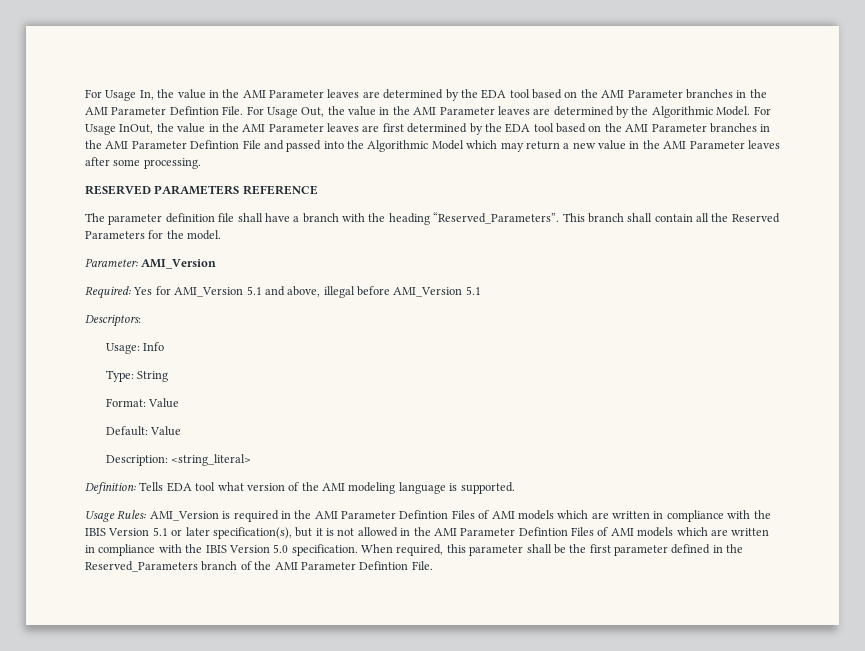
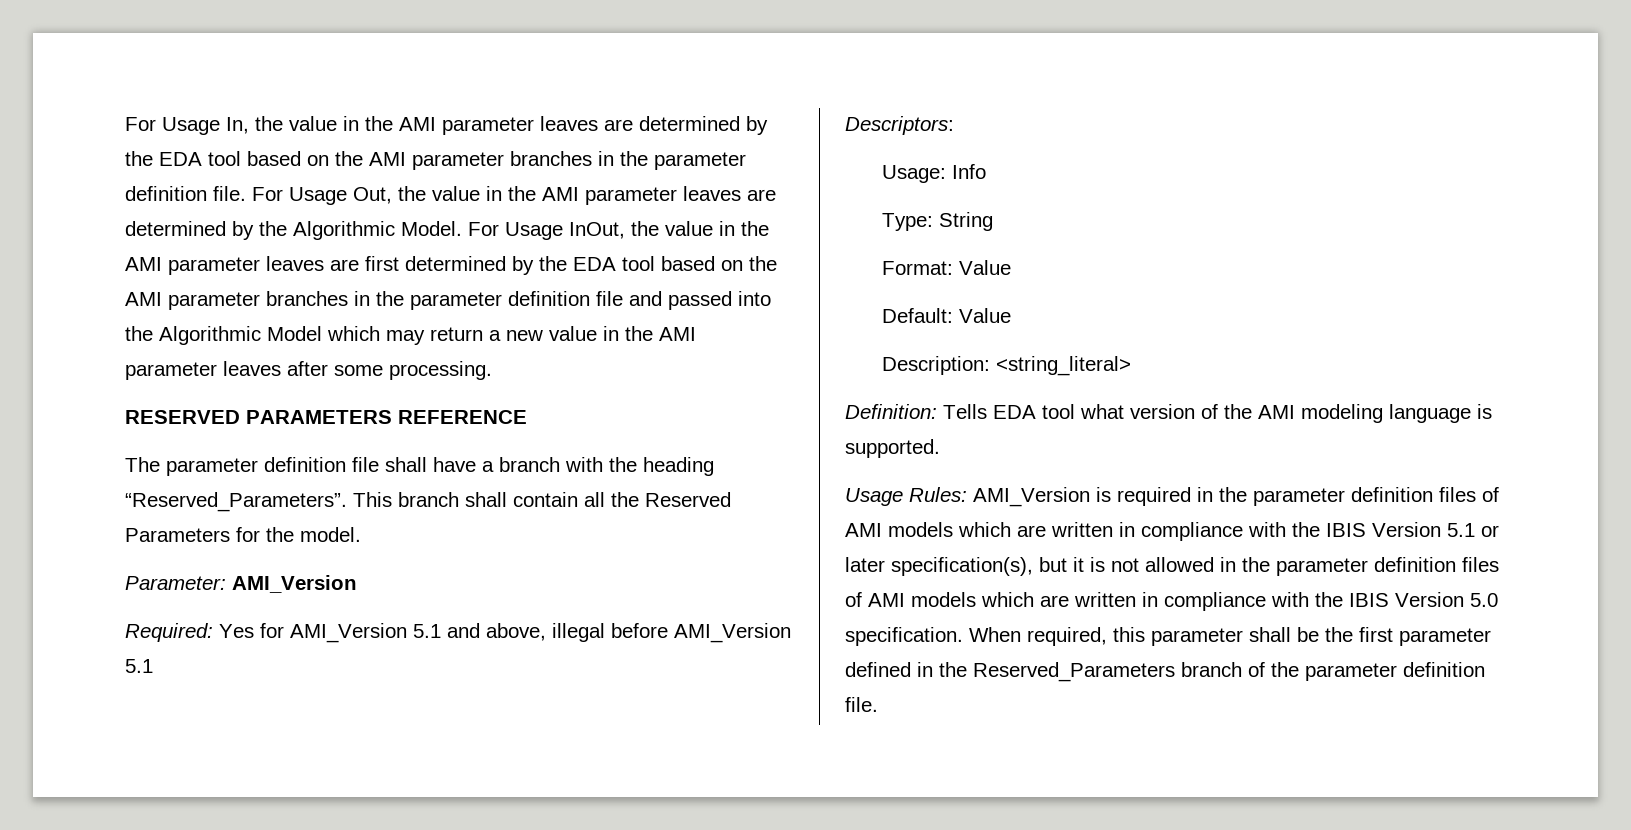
[269,90,324,98] Parameter -> [442,117,534,135] parameter
[627,89,767,99] [85,106,244,115] Parameter branches in the AMI Parameter Defintion File. -> [412,151,746,170] [125,186,246,201] parameter branches in the parameter definition file.
[439,107,495,115] Parameter -> [585,187,677,205] parameter
[268,124,324,132] Parameter -> [168,257,260,275] parameter
[651,123,771,133] [85,140,261,149] Parameter branches in the AMI Parameter Defintion File -> [168,291,623,310] parameter branches in the parameter definition file
[689,141,745,149] Parameter -> [125,362,217,380] parameter
[314,510,475,519] AMI Parameter Defintion Files -> [1253,487,1476,506] parameter definition files
[433,527,594,536] AMI Parameter Defintion Files -> [1276,557,1499,576] parameter definition files
[274,561,433,570] AMI Parameter Defintion File. -> [1305,662,1485,681] [845,697,878,712] parameter definition file.

